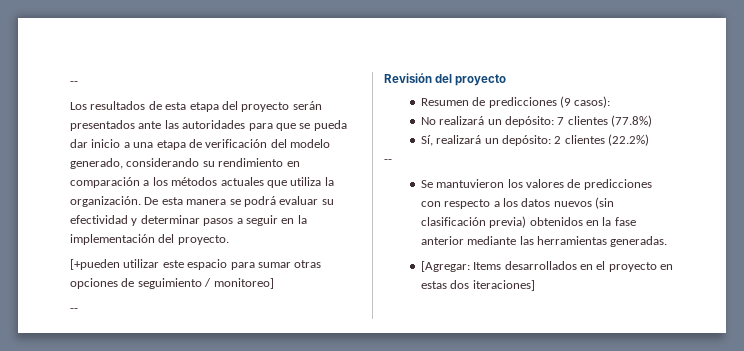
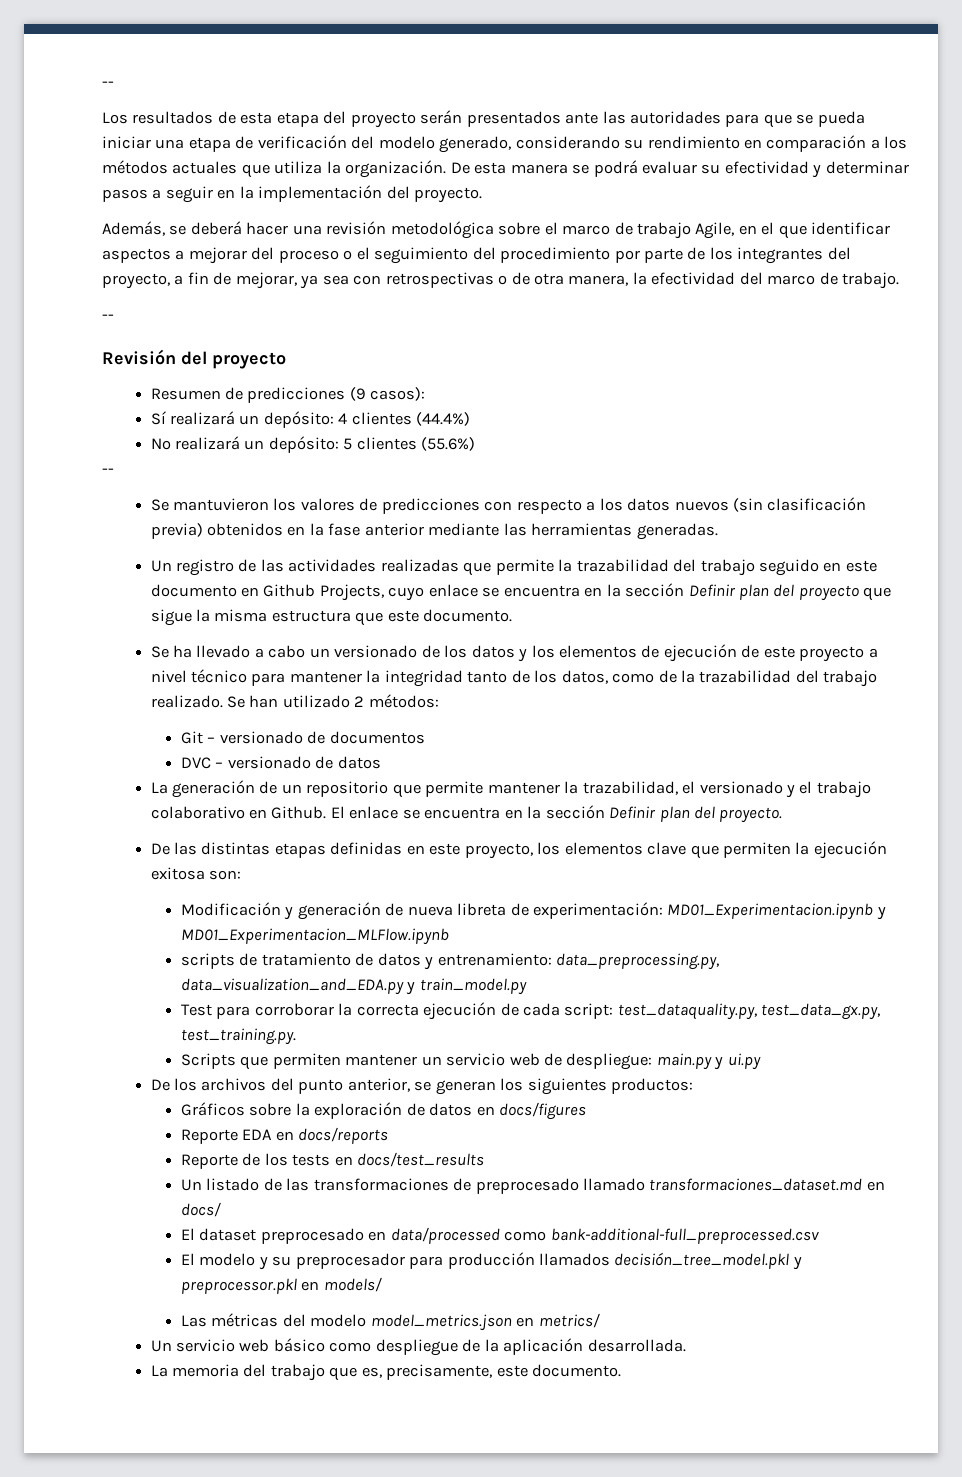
[70,139,130,148] dar inicio a -> [102,136,151,149] iniciar
[70,259,322,270] [70,278,274,289] [+pueden utilizar este espacio para sumar otras opciones de seguimiento / monitoreo] -> [102,221,891,239] [102,247,851,264] [102,272,900,289] Además, se deberá hacer una revisión metodológica sobre el marco de trabajo Agile, en el que identificar aspectos a mejorar del proceso o el seguimiento del procedimiento por parte de los integrantes del proyecto, a fin de mejorar, ya sea con retrospectivas o de otra manera, la efectividad del marco de trabajo.
[420,115,653,127] [420,134,650,146] No realizará un depósito: 7 clientes (77.8%) // Sí, realizará un depósito: 2 clientes (22.2%) -> [150,411,471,428] [150,436,476,453] Sí realizará un depósito: 4 clientes (44.4%) // No realizará un depósito: 5 clientes (55.6%)
[420,261,674,272] [420,280,535,291] [Agregar: Items desarrollados en el proyecto en estas dos iteraciones] -> [150,559,877,576] [150,583,892,601] [150,609,513,626] [150,644,878,662] [150,669,878,687] [150,694,439,708] [180,731,425,744] [180,756,381,769] [150,780,871,798] [150,805,783,823] [150,841,887,859] [150,867,241,880] [180,902,886,920] [180,928,449,945] [180,953,720,970] [180,978,527,995] [180,1002,881,1020] [180,1028,296,1045] [180,1053,761,1070] [150,1078,694,1095] [180,1102,587,1120] [180,1127,389,1144] [180,1152,485,1169] [180,1178,885,1194] [180,1202,221,1217] [180,1227,819,1244] [180,1252,802,1270] [180,1277,382,1294] [180,1313,600,1331] [150,1338,686,1356] [150,1364,622,1381] Un registro de las actividades realizadas que permite la trazabilidad del trabajo seguido en este documento en Github Projects, cuyo enlace se encuentra en la sección Definir plan del proyecto que sigue la misma estructura que este documento. // Se ha llevado a cabo un versionado de los datos y los elementos de ejecución de este proyecto a nivel técnico para mantener la integridad tanto de los datos, como de la trazabilidad del trabajo realizado. Se han utilizado 2 métodos: // Git – versionado de documentos // DVC – versionado de datos // La generación de un repositorio que permite mantener la trazabilidad, el versionado y el trabajo colaborativo en Github. El enlace se encuentra en la sección Definir plan del proyecto. // De las distintas etapas definidas en este proyecto, los elementos clave que permiten la ejecución exitosa son: // Modificación y generación de nueva libreta de experimentación: MD01_Experimentacion.ipynb y MD01_Experimentacion_MLFlow.ipynb // scripts de tratamiento de datos y entrenamiento: data_preprocessing.py, data_visualization_and_EDA.py y train_model.py // Test para corroborar la correcta ejecución de cada script: test_dataquality.py, test_data_gx.py, test_training.py. // Scripts que permiten mantener un servicio web de despliegue: main.py y ui.py // De los archivos del punto anterior, se generan los siguientes productos: // Gráficos sobre la exploración de datos en docs/figures // Reporte EDA en docs/reports // Reporte de los tests en docs/test_results // Un listado de las transformaciones de preprocesado llamado transformaciones_dataset.md en docs/ // El dataset preprocesado en data/processed como bank-additional-full_preprocessed.csv // El modelo y su preprocesador para producción llamados decisión_tree_model.pkl y preprocessor.pkl en models/ // Las métricas del modelo model_metrics.json en metrics/ // Un servicio web básico como despliegue de la aplicación desarrollada. // La memoria del trabajo que es, precisamente, este documento.

